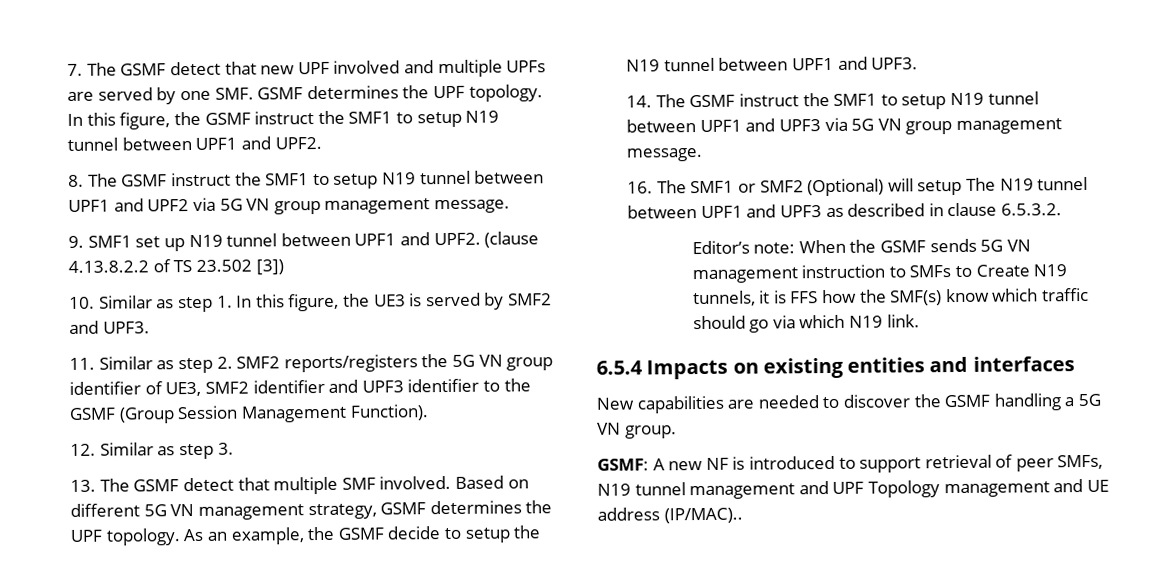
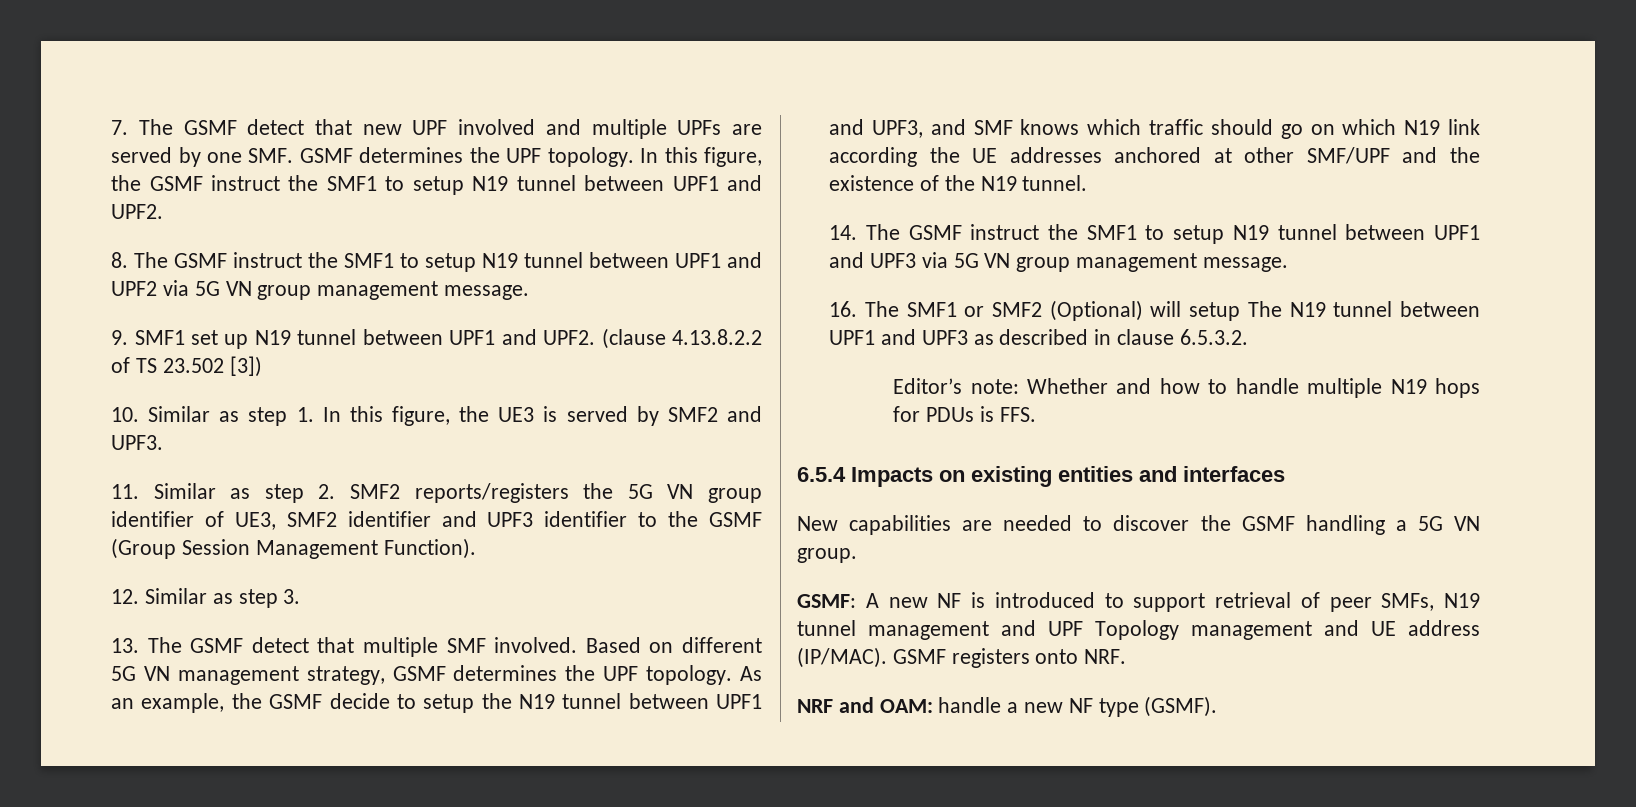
[871,57,919,70] UPF3. -> [871,119,1480,139] [829,147,1481,167] [829,175,1088,191] UPF3, and SMF knows which traffic should go on which N19 link according the UE addresses anchored at other SMF/UPF and the existence of the N19 tunnel.
[798,238,1031,254] [691,264,1068,284] [692,287,1089,307] [692,314,920,333] When the GSMF sends 5G VN management instruction to SMFs to Create N19 tunnels, it is FFS how the SMF(s) know which traffic should go via which N19 link. -> [1027,378,1481,398] [893,406,1036,422] Whether and how to handle multiple N19 hops for PDUs is FFS.
[663,507,743,524] (IP/MAC).. -> [797,647,1127,668] [797,696,1218,717] (IP/MAC). GSMF registers onto NRF. // NRF and OAM: handle a new NF type (GSMF).

